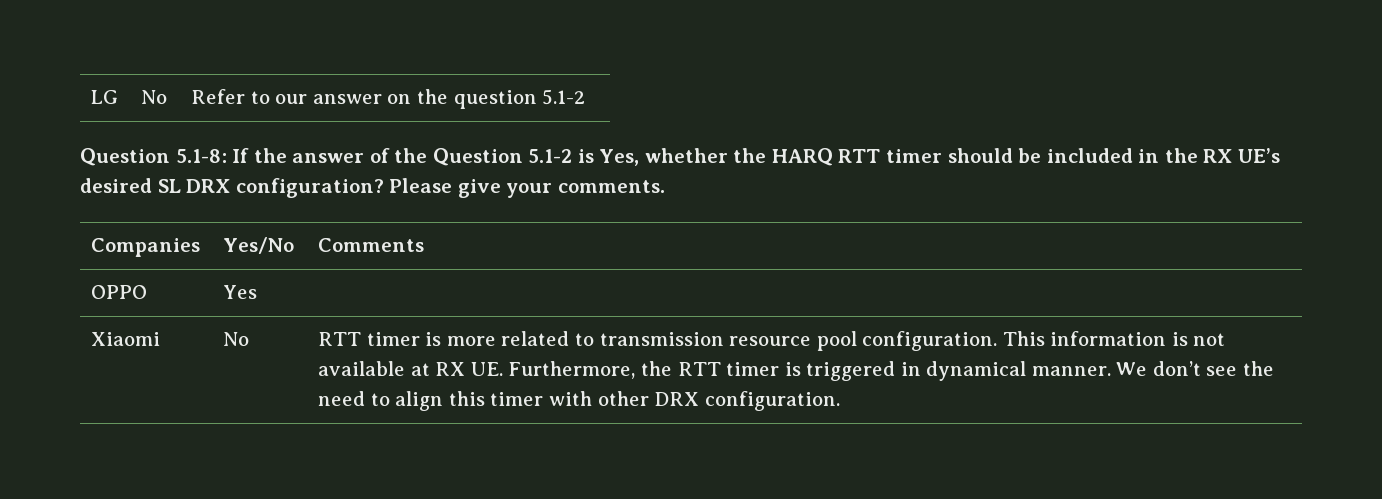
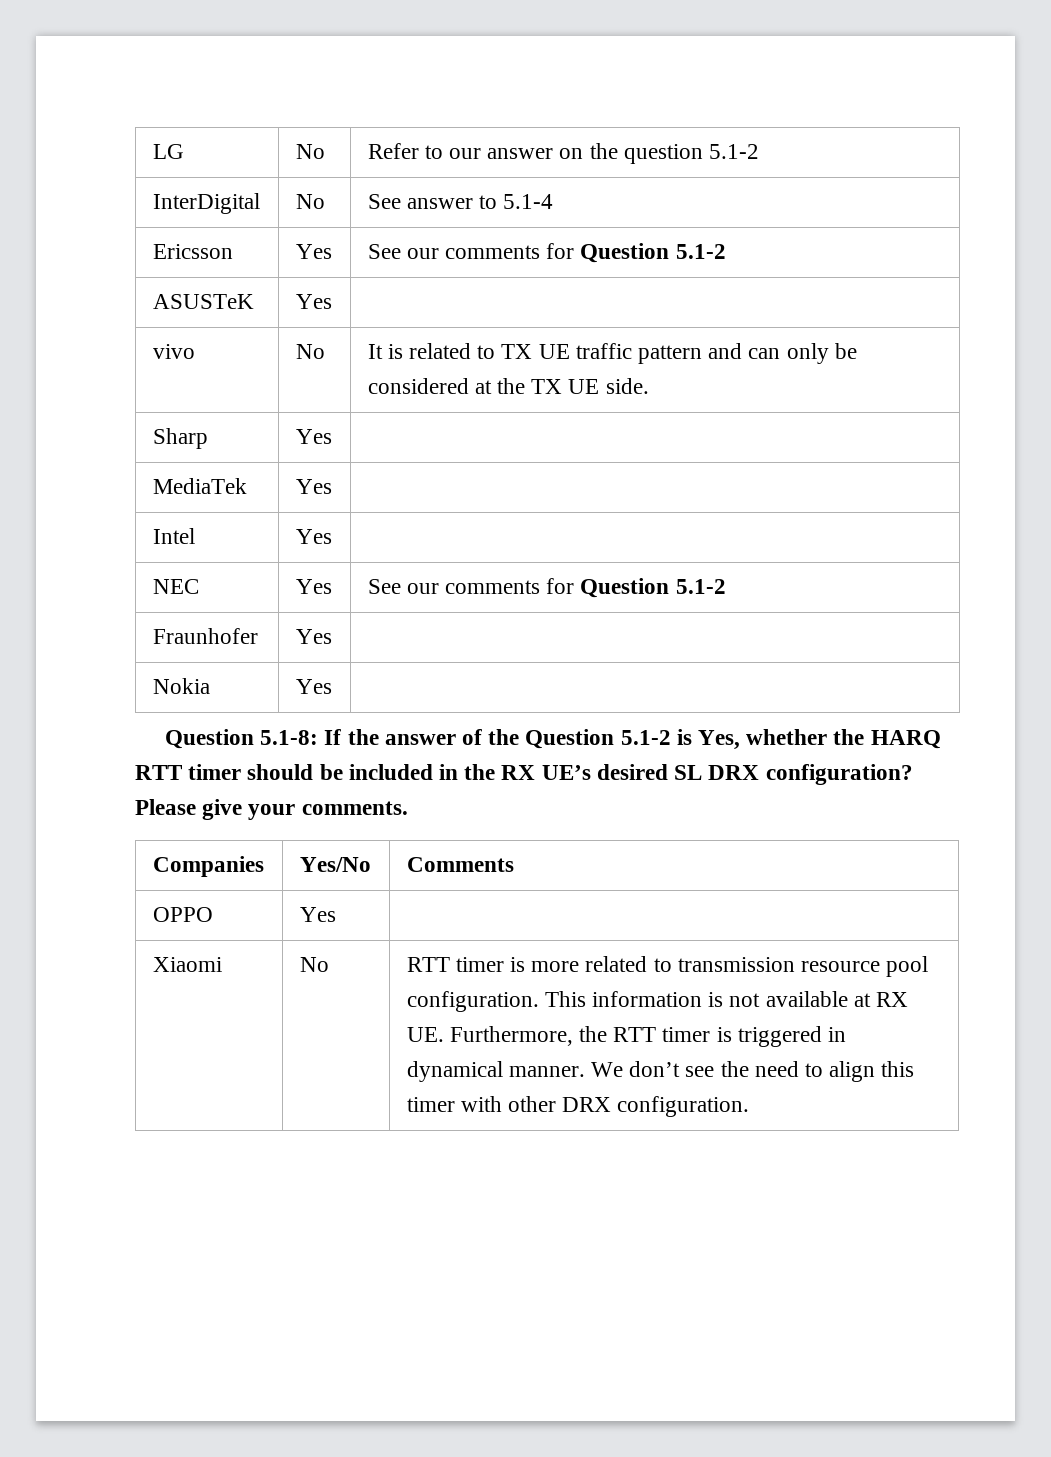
(586, 97) none -> [152,193,260,214] [295,194,325,209] [367,194,554,209] [152,244,233,259] [295,244,332,259] [367,243,726,263] [152,294,254,309] [295,294,332,309] [152,344,195,359] [295,344,325,359] [367,343,857,364] [367,378,649,394] [152,428,208,449] [295,429,332,444] [152,478,247,494] [295,479,332,494] [152,528,195,544] [295,529,332,544] [152,579,199,594] [295,579,332,594] [367,578,726,598] [152,628,258,644] [295,629,332,644] [152,678,210,694] [295,679,332,694] // InterDigital | No | See answer to 5.1-4 // Ericsson | Yes | See our comments for Question 5.1-2 // ASUSTeK | Yes | // vivo | No | It is related to TX UE traffic pattern and can only be considered at the TX UE side. // Sharp | Yes | // MediaTek | Yes | // Intel | Yes | // NEC | Yes | See our comments for Question 5.1-2 // Fraunhofer | Yes | // Nokia | Yes |

